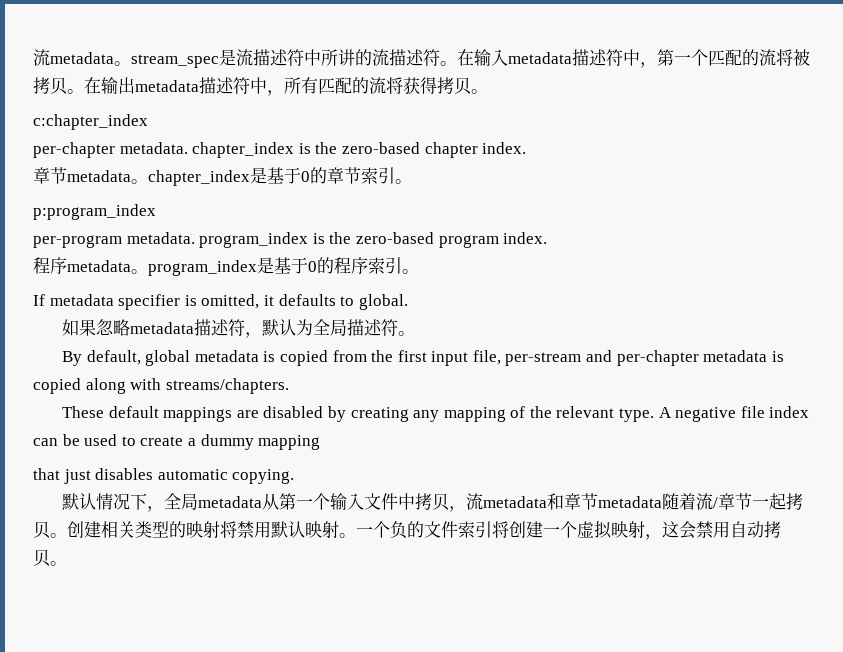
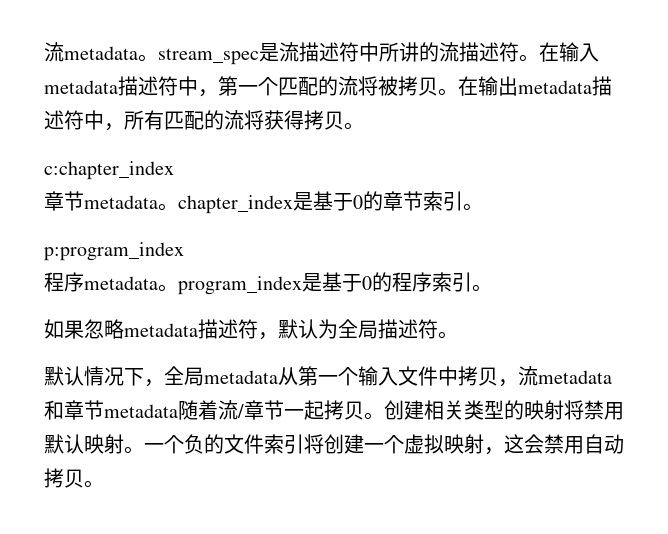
[33,142,527,158] // per-chapter metadata. chapter_index is the zero-based chapter index. -> (174, 170) none
[33,232,548,248] // per-program metadata. program_index is the zero-based program index. -> (184, 251) none
[33,294,408,310] // If metadata specifier is omitted, it defaults to global. -> (492, 288) none
[61,350,784,366] [33,378,289,394] [61,406,810,422] [33,434,321,450] [33,468,295,484] // By default, global metadata is copied from the first input file, per-stream and per-chapter metadata is copied along with streams/chapters. // These default mappings are disabled by creating any mapping of the relevant type. A negative file index can be used to create a dummy mapping // that just disables automatic copying. -> (458, 335) none

